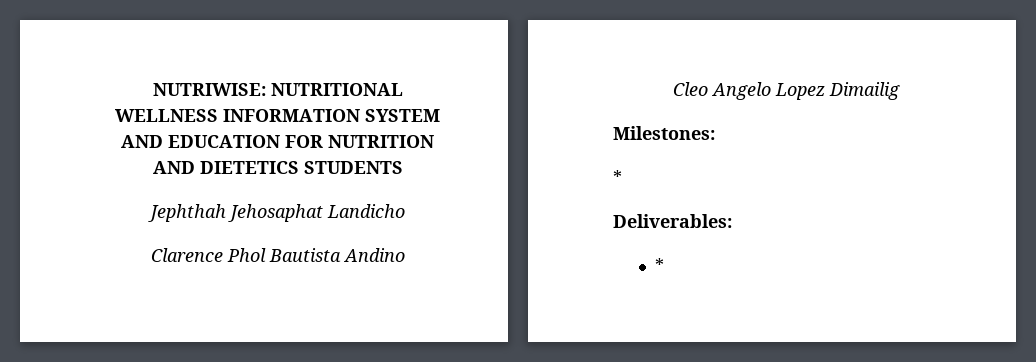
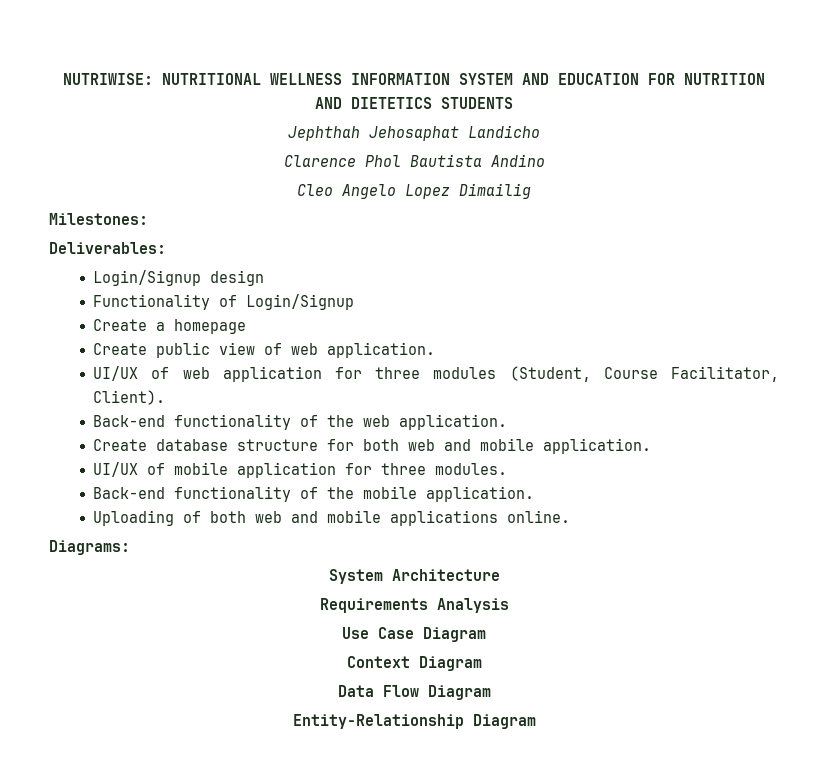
[613,170,622,184] // * -> (148, 219) none
[655,258,665,272] * -> [93,270,265,286] [93,294,355,310] [93,319,247,334] [93,342,436,358] [93,366,779,382] [93,390,166,405] [93,414,508,430] [93,438,652,454] [93,462,508,478] [93,486,535,502] [93,510,571,526] [49,540,130,555] [328,569,500,584] [319,598,509,613] [342,627,486,642] [346,656,482,671] [337,685,491,700] [292,714,536,729] Login/Signup design // Functionality of Login/Signup // Create a homepage // Create public view of web application. // UI/UX of web application for three modules (Student, Course Facilitator, Client). // Back-end functionality of the web application. // Create database structure for both web and mobile application. // UI/UX of mobile application for three modules. // Back-end functionality of the mobile application. // Uploading of both web and mobile applications online. // Diagrams: // System Architecture // Requirements Analysis // Use Case Diagram // Context Diagram // Data Flow Diagram // Entity-Relationship Diagram

